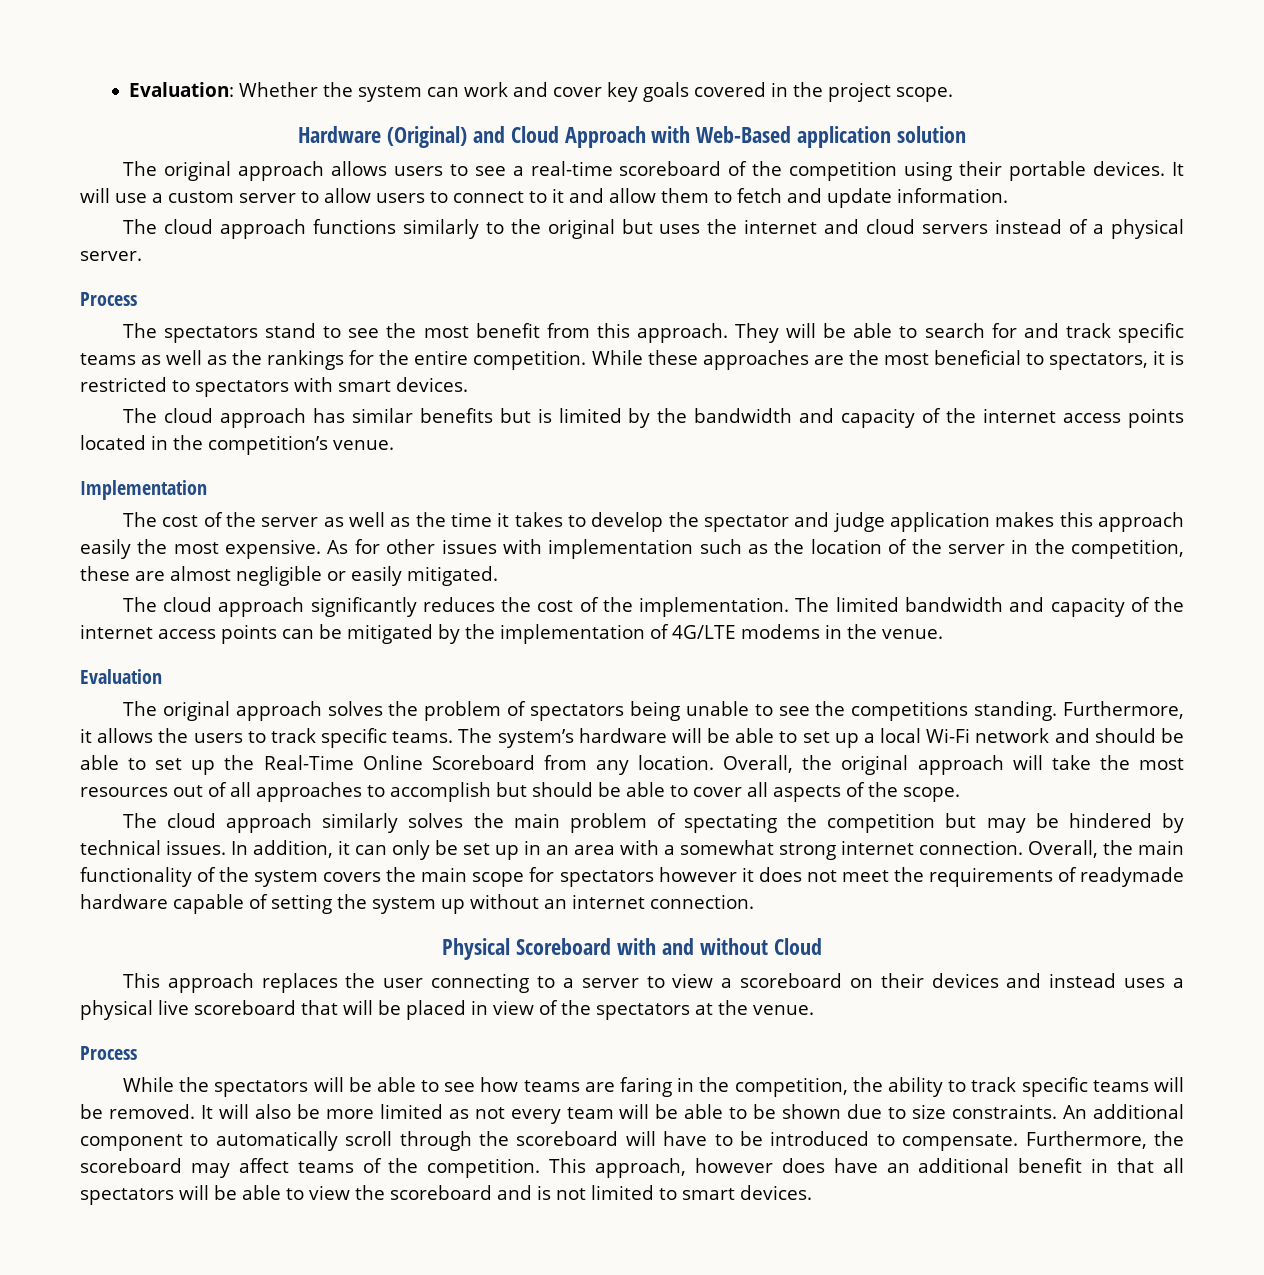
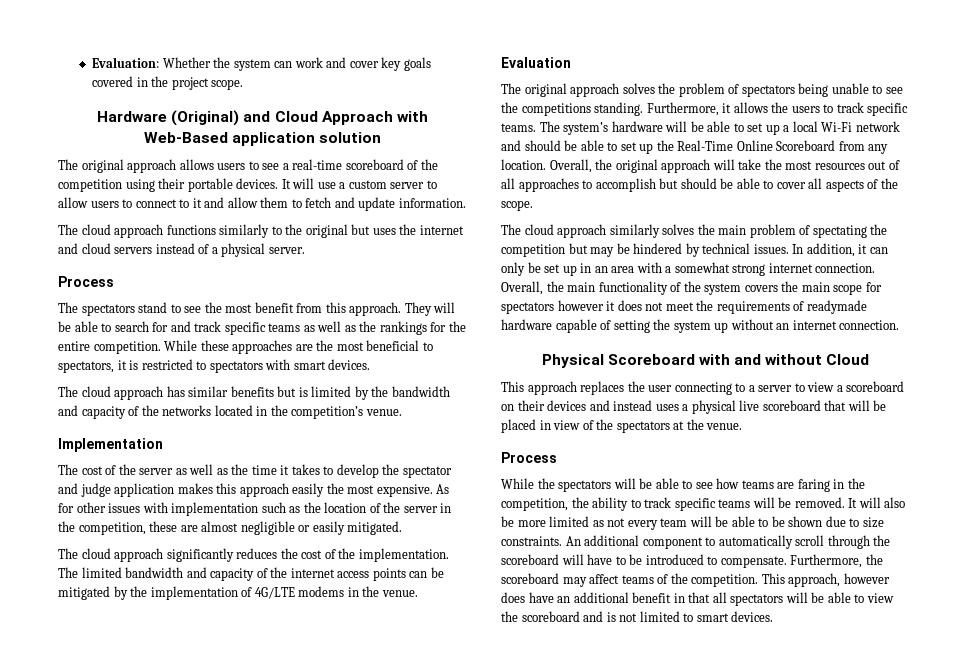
[983,408,1184,428] internet access points -> [162,405,212,416] networks

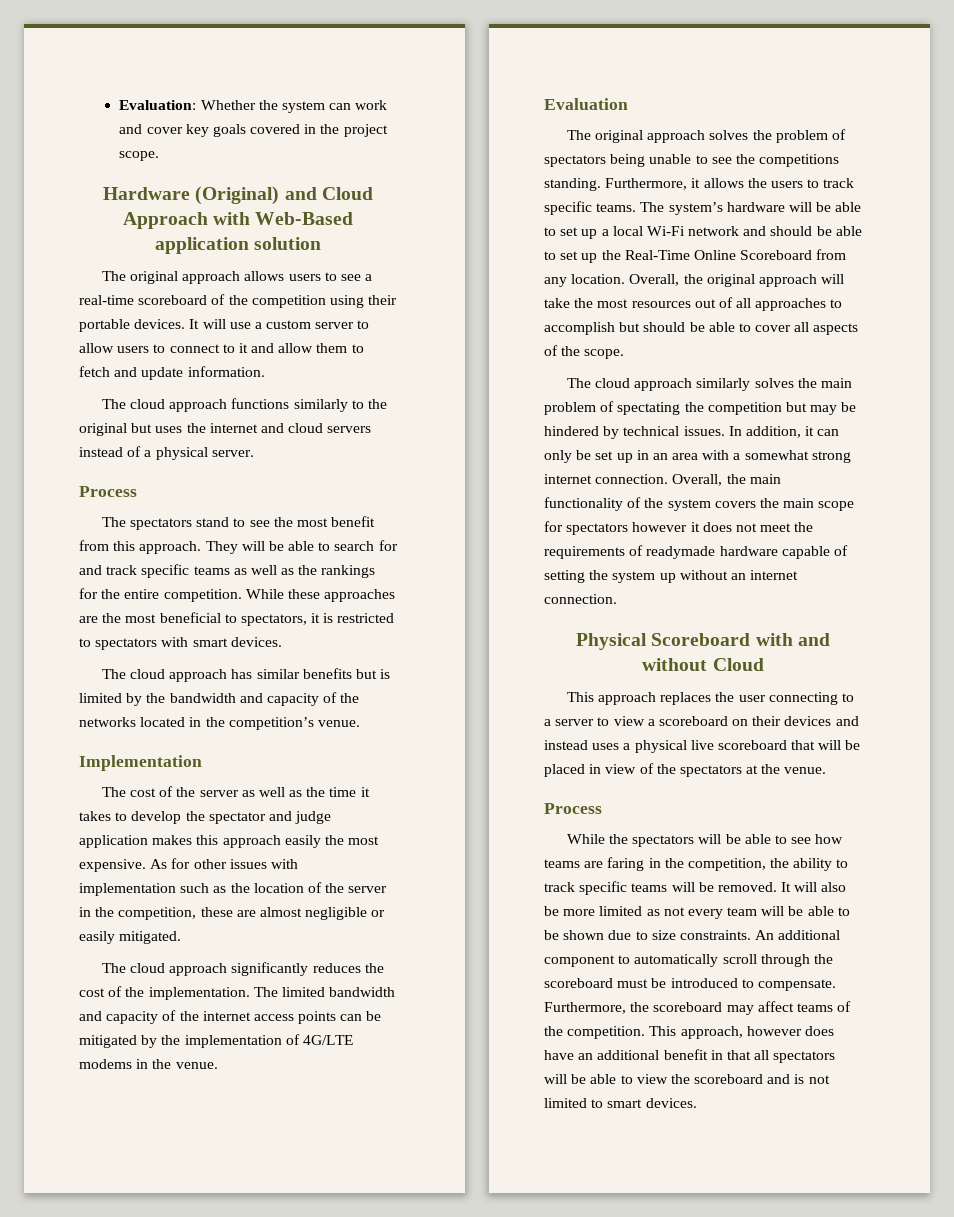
[561,554,626,565] will have to -> [617,979,649,988] must

